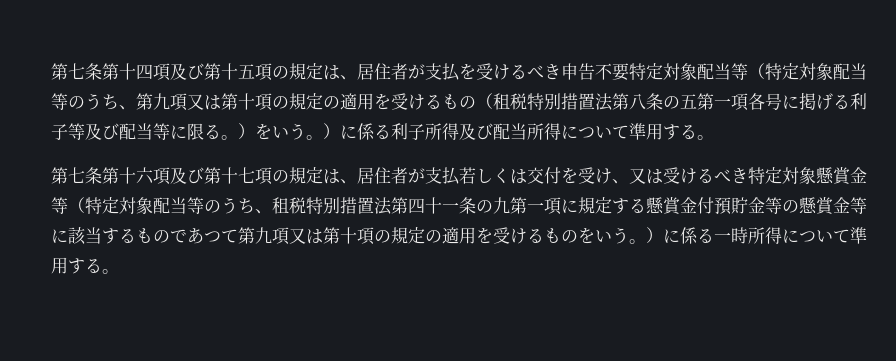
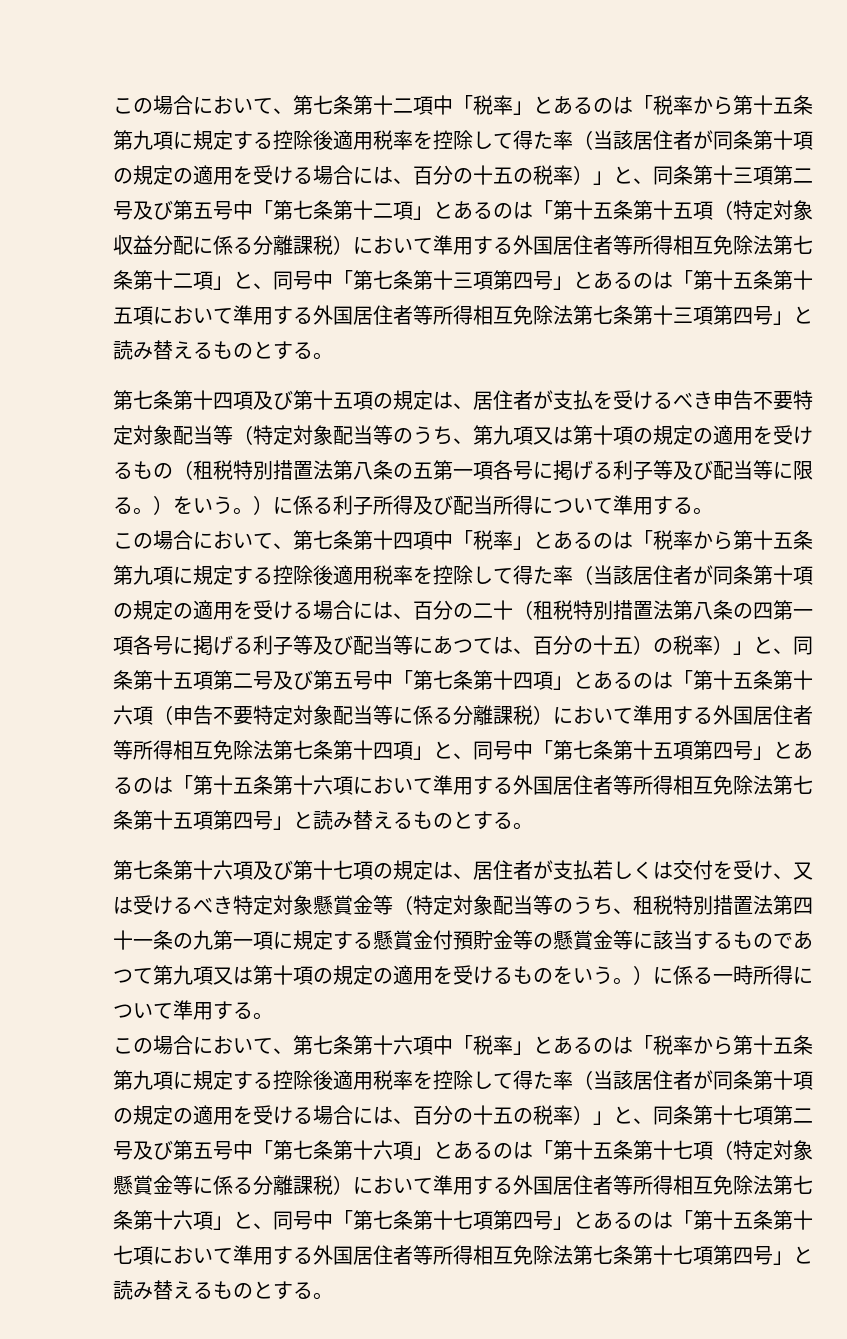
(50, 71) none -> [113,95,814,115] [113,130,814,150] [113,165,814,185] [113,200,814,220] [113,235,814,255] [113,270,814,290] [113,305,814,325] [113,340,334,360] この場合において、第七条第十二項中「税率」とあるのは「税率から第十五条第九項に規定する控除後適用税率を控除して得た率（当該居住者が同条第十項の規定の適用を受ける場合には、百分の十五の税率）」と、同条第十三項第二号及び第五号中「第七条第十二項」とあるのは「第十五条第十五項（特定対象収益分配に係る分離課税）において準用する外国居住者等所得相互免除法第七条第十二項」と、同号中「第七条第十三項第四号」とあるのは「第十五条第十五項において準用する外国居住者等所得相互免除法第七条第十三項第四号」と読み替えるものとする。 //
(714, 137) none -> [113,530,814,550] [113,565,814,585] [113,600,814,620] [113,635,814,656] [113,670,814,690] [113,705,814,725] [113,740,814,760] [113,775,814,795] [113,810,534,830] // この場合において、第七条第十四項中「税率」とあるのは「税率から第十五条第九項に規定する控除後適用税率を控除して得た率（当該居住者が同条第十項の規定の適用を受ける場合には、百分の二十（租税特別措置法第八条の四第一項各号に掲げる利子等及び配当等にあつては、百分の十五）の税率）」と、同条第十五項第二号及び第五号中「第七条第十四項」とあるのは「第十五条第十六項（申告不要特定対象配当等に係る分離課税）において準用する外国居住者等所得相互免除法第七条第十四項」と、同号中「第七条第十五項第四号」とあるのは「第十五条第十六項において準用する外国居住者等所得相互免除法第七条第十五項第四号」と読み替えるものとする。
(119, 271) none -> [113,1035,814,1055] [113,1070,814,1090] [113,1105,814,1125] [113,1140,814,1160] [113,1175,814,1195] [113,1210,814,1230] [113,1245,814,1265] [113,1280,334,1300] // この場合において、第七条第十六項中「税率」とあるのは「税率から第十五条第九項に規定する控除後適用税率を控除して得た率（当該居住者が同条第十項の規定の適用を受ける場合には、百分の十五の税率）」と、同条第十七項第二号及び第五号中「第七条第十六項」とあるのは「第十五条第十七項（特定対象懸賞金等に係る分離課税）において準用する外国居住者等所得相互免除法第七条第十六項」と、同号中「第七条第十七項第四号」とあるのは「第十五条第十七項において準用する外国居住者等所得相互免除法第七条第十七項第四号」と読み替えるものとする。

